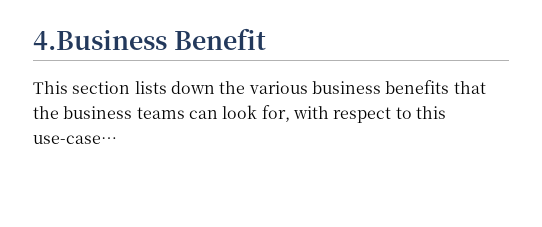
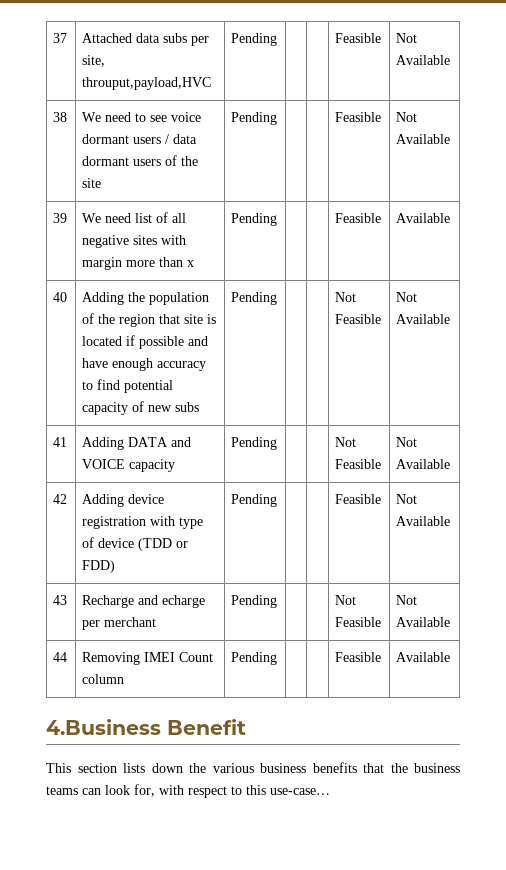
(33, 40) none -> [53,33,68,43] [82,33,210,46] [82,55,106,67] [82,77,212,90] [231,33,278,46] [335,33,382,43] [396,33,418,43] [396,55,451,65] [53,112,68,122] [82,112,202,122] [82,134,198,144] [82,155,199,166] [82,178,102,188] [231,112,278,125] [335,112,382,122] [396,112,418,122] [396,134,451,144] [53,213,68,223] [82,212,187,223] [82,235,187,248] [82,257,195,270] [231,213,278,226] [335,213,382,223] [396,213,451,223] [53,292,68,302] [82,292,210,305] [82,313,217,327] [82,335,209,349] [82,358,207,371] [82,379,174,393] [82,401,200,415] [231,292,278,305] [335,292,357,302] [335,314,382,324] [396,292,418,302] [396,314,451,324] [53,437,68,447] [82,437,192,450] [82,459,176,472] [231,437,278,450] [335,437,357,447] [335,459,382,469] [396,437,418,447] [396,459,451,469] [53,494,68,504] [82,494,165,507] [82,516,204,529] [82,537,189,551] [82,560,116,573] [231,494,278,507] [335,494,382,504] [396,494,418,504] [396,516,451,526] [53,595,68,605] [82,595,206,608] [82,617,157,630] [231,595,278,608] [335,595,357,605] [335,617,382,627] [396,595,418,605] [396,617,451,627] [53,652,68,662] [82,652,214,665] [82,674,125,684] [231,652,278,665] [335,652,382,662] [396,652,451,662] 37 | Attached data subs per site, throuput,payload,HVC | Pending | | | Feasible | Not Available // 38 | We need to see voice dormant users / data dormant users of the site | Pending | | | Feasible | Not Available // 39 | We need list of all negative sites with margin more than x | Pending | | | Feasible | Available // 40 | Adding the population of the region that site is located if possible and have enough accuracy to find potential capacity of new subs | Pending | | | Not Feasible | Not Available // 41 | Adding DATA and VOICE capacity | Pending | | | Not Feasible | Not Available // 42 | Adding device registration with type of device (TDD or FDD) | Pending | | | Feasible | Not Available // 43 | Recharge and echarge per merchant | Pending | | | Not Feasible | Not Available // 44 | Removing IMEI Count column | Pending | | | Feasible | Available //

